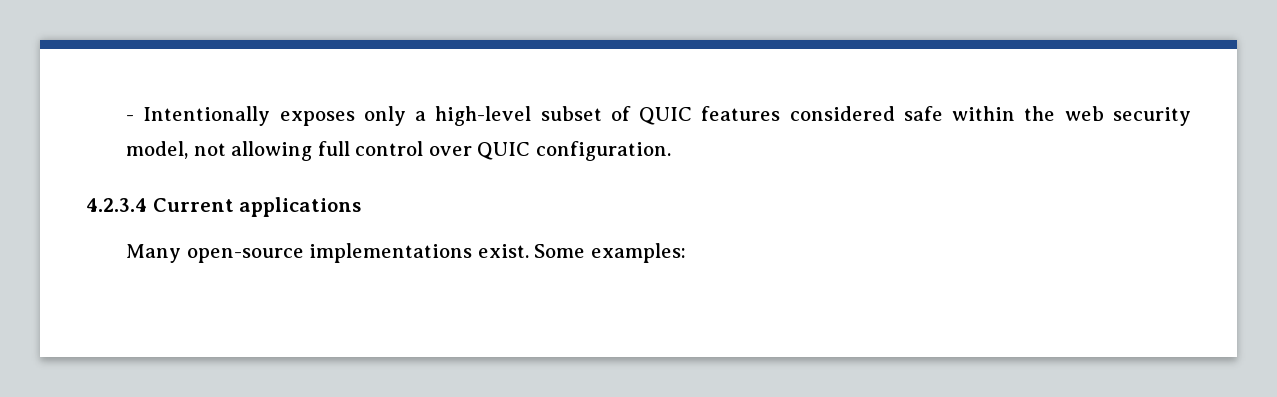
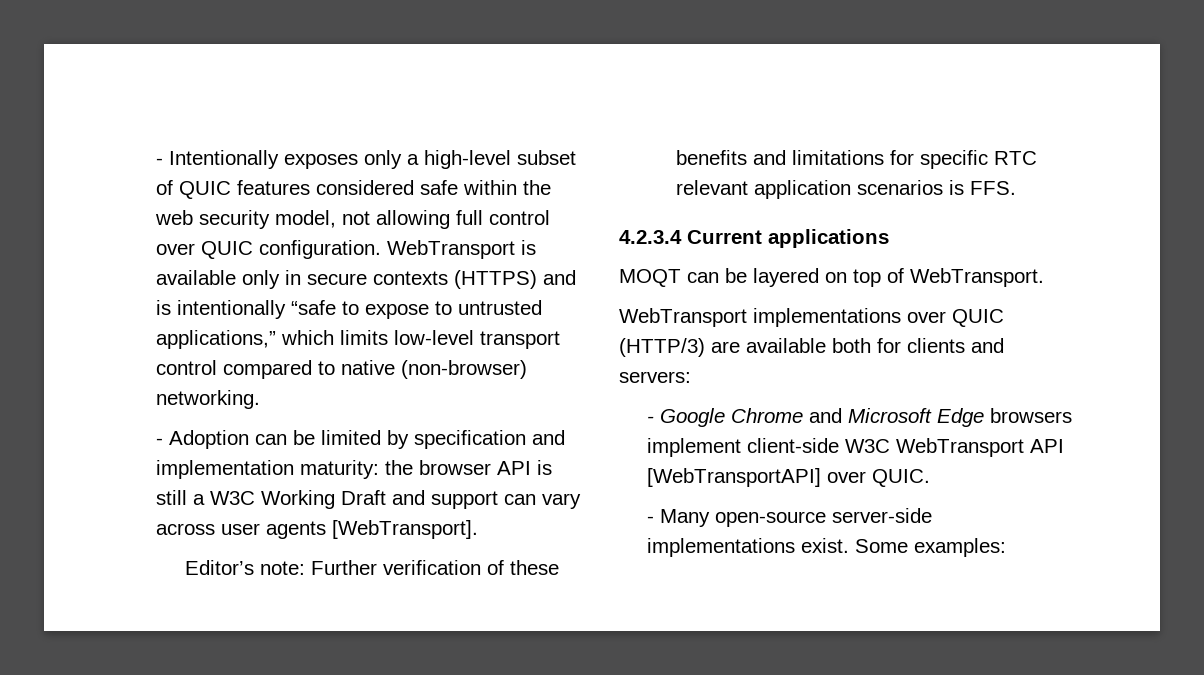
[86,197,362,217] // 4.2.3.4 Current applications // -> [387,240,537,259] [156,270,577,289] [156,300,543,319] [156,330,561,349] [156,360,528,379] [156,390,261,409] [156,430,566,449] [156,460,553,479] [156,490,582,509] [156,520,479,539] [184,560,559,575] [675,150,1037,169] [675,180,1016,199] [619,229,889,248] [619,268,1044,287] [619,308,1004,327] [619,338,1004,357] [619,371,691,383] [647,408,1073,427] [647,438,1065,457] [647,468,931,487] [647,516,655,523] WebTransport is available only in secure contexts (HTTPS) and is intentionally “safe to expose to untrusted applications,” which limits low-level transport control compared to native (non-browser) networking. // - Adoption can be limited by specification and implementation maturity: the browser API is still a W3C Working Draft and support can vary across user agents [WebTransport]. // Editor’s note: Further verification of these benefits and limitations for specific RTC relevant application scenarios is FFS. // 4.2.3.4 Current applications // MOQT can be layered on top of WebTransport. // WebTransport implementations over QUIC (HTTP/3) are available both for clients and servers: // - Google Chrome and Microsoft Edge browsers implement client-side W3C WebTransport API [WebTransportAPI] over QUIC. // -
(304, 255) none -> [832,508,933,523] server-side

